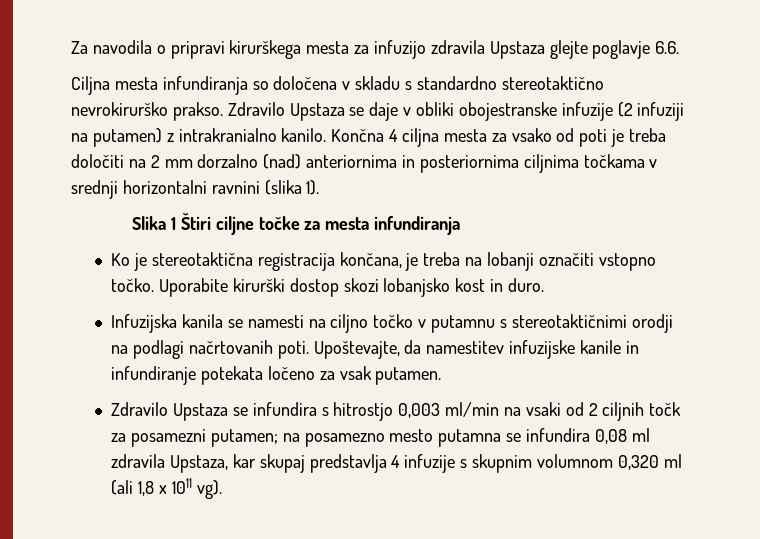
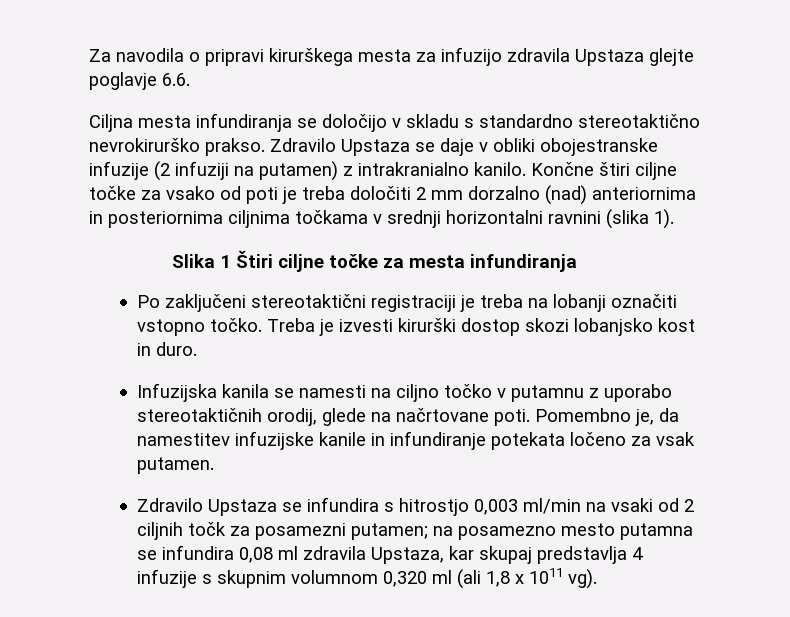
[252,76,338,90] so določena -> [297,114,387,132] se določijo
[331,128,487,147] Končna 4 ciljna mesta -> [531,162,677,180] [89,186,136,200] Končne štiri ciljne točke
[128,159,146,168] na -> (411, 193) none
[111,252,402,271] Ko je stereotaktična registracija končana, -> [136,294,456,312] Po zaključeni stereotaktični registraciji
[159,278,229,297] Uporabite -> [266,318,393,336] Treba je izvesti
[499,314,673,333] [111,340,400,359] s stereotaktičnimi orodji na podlagi načrtovanih poti. Upoštevajte, -> [588,384,672,402] [136,408,654,426] z uporabo stereotaktičnih orodij, glede na načrtovane poti. Pomembno je,

